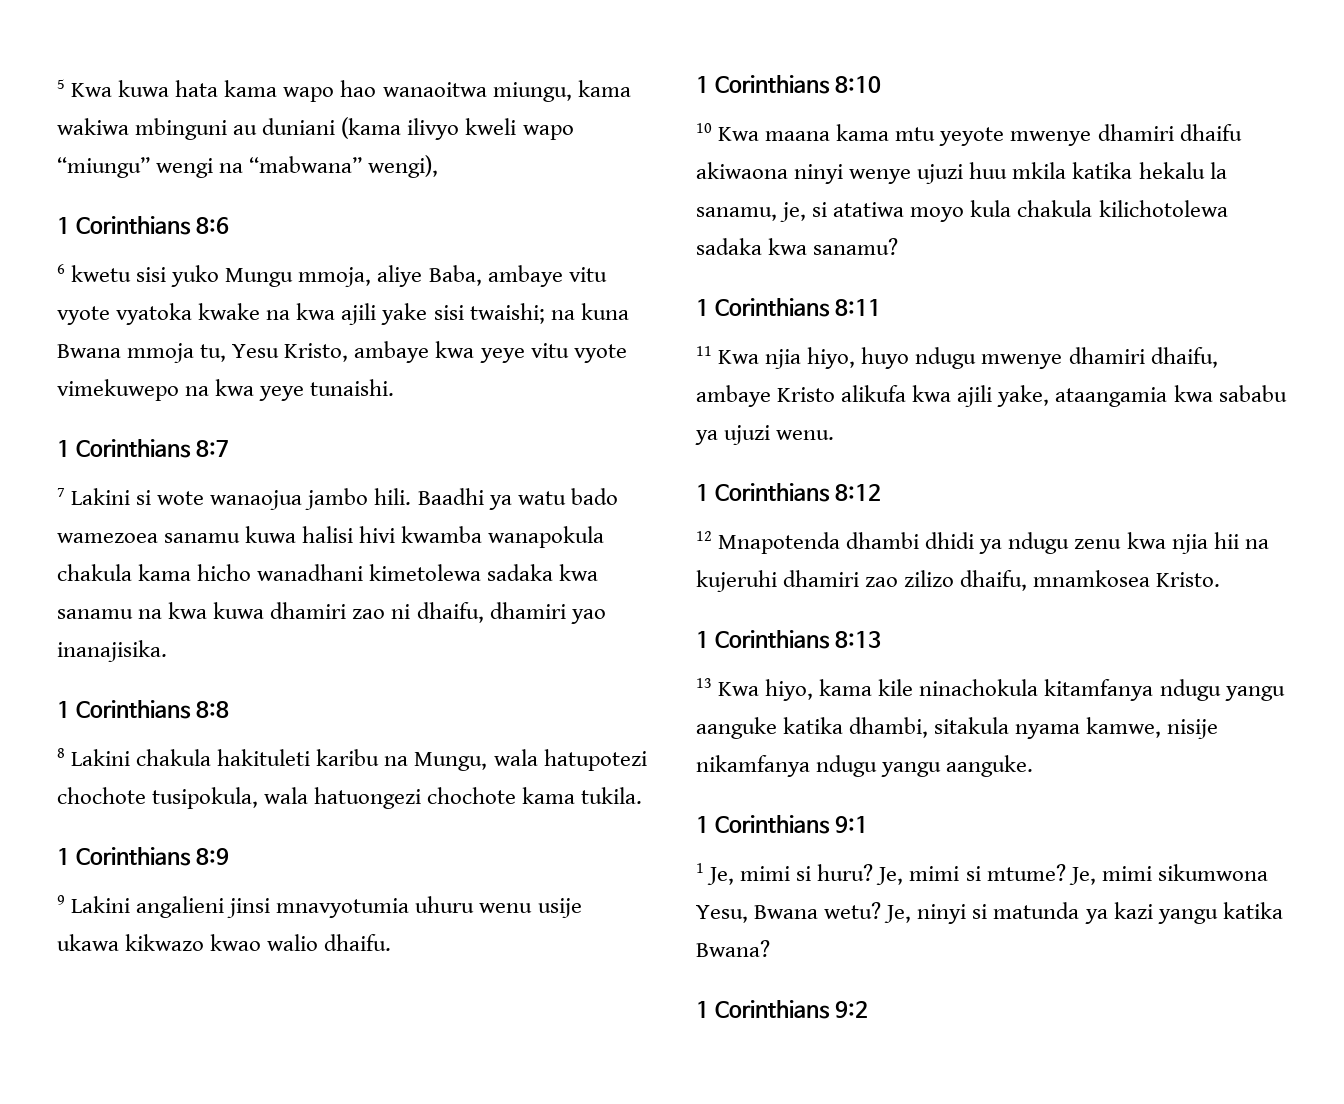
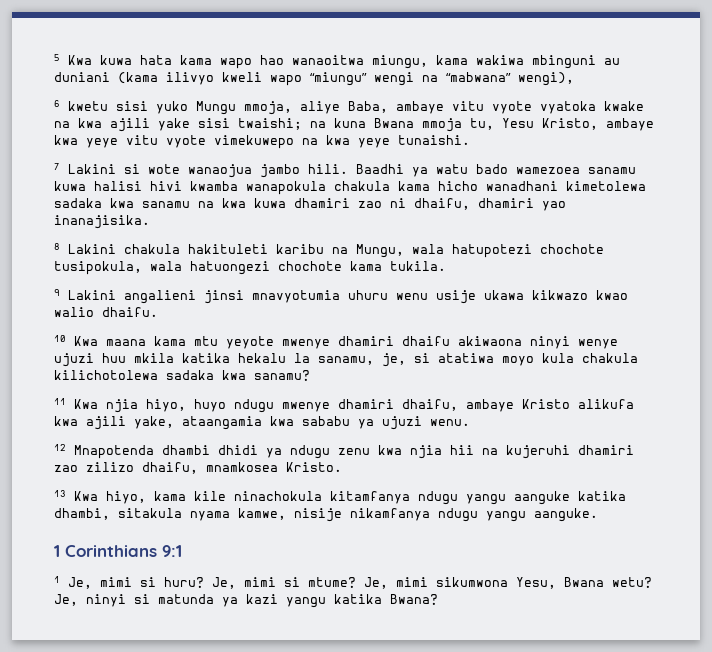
[57,216,229,235] // 1 Corinthians 8:6 -> (574, 79) none
[57,439,229,458] // 1 Corinthians 8:7 -> (470, 140) none
[57,700,229,719] // 1 Corinthians 8:8 -> (150, 222) none
[57,847,229,866] // 1 Corinthians 8:9 -> (446, 266) none
[696,75,881,94] // 1 Corinthians 8:10 -> (158, 312) none
[696,298,881,317] // 1 Corinthians 8:11 -> (310, 375) none
[696,483,881,502] // 1 Corinthians 8:12 -> (470, 422) none
[696,630,881,649] // 1 Corinthians 8:13 -> (342, 467) none
[696,1000,868,1019] // 1 Corinthians 9:2 -> (438, 599) none

